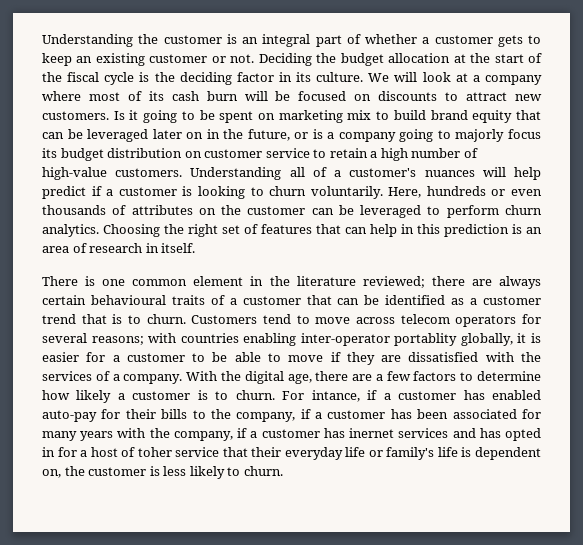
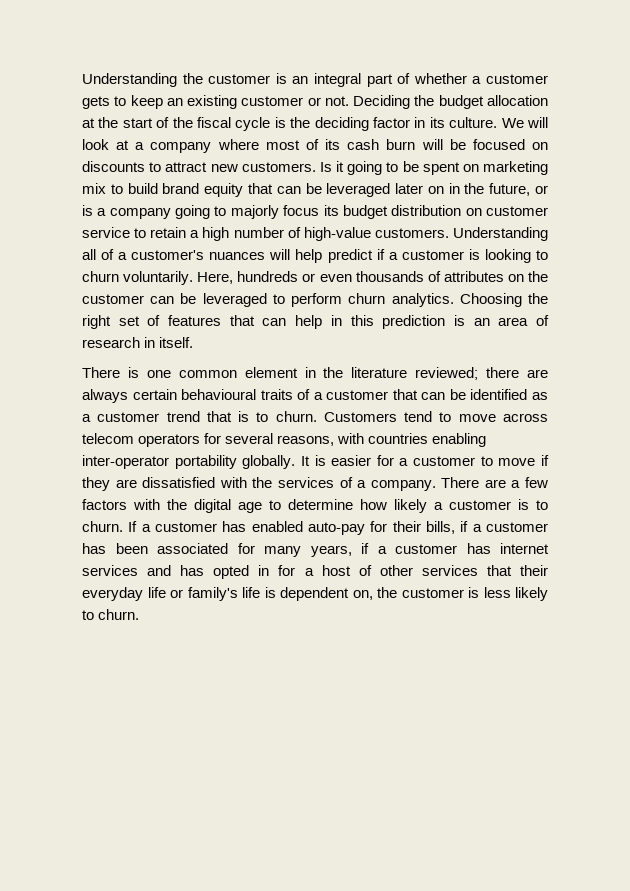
[91,336,144,345] reasons; -> [277,435,335,446] reasons,
[394,333,527,346] portablity globally, it -> [174,455,310,469] portability globally. It
[212,352,281,362] be able to -> (493, 461) none
[186,371,457,384] With the digital age, there are a few factors -> [441,477,548,488] [82,499,262,513] There are a few factors with the digital age
[282,390,378,402] For intance, if -> [128,521,138,532] If
[161,409,296,422] bills to the company, -> [425,521,455,534] bills,
[80,428,395,441] years with the company, if a customer has inernet -> [310,543,549,557] years, if a customer has internet
[137,447,220,457] toher service -> [379,565,478,576] other services

